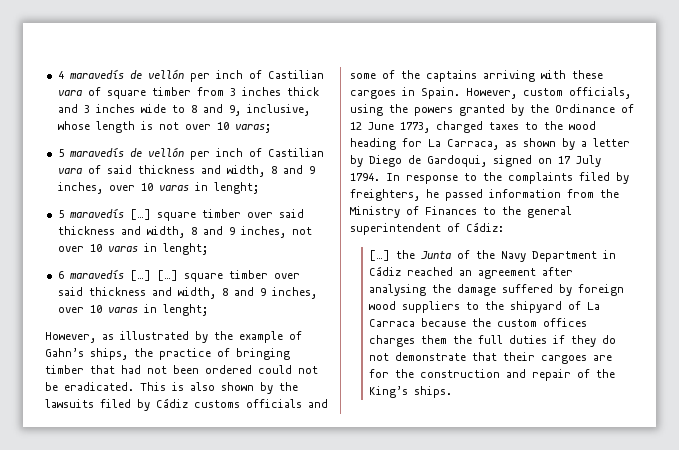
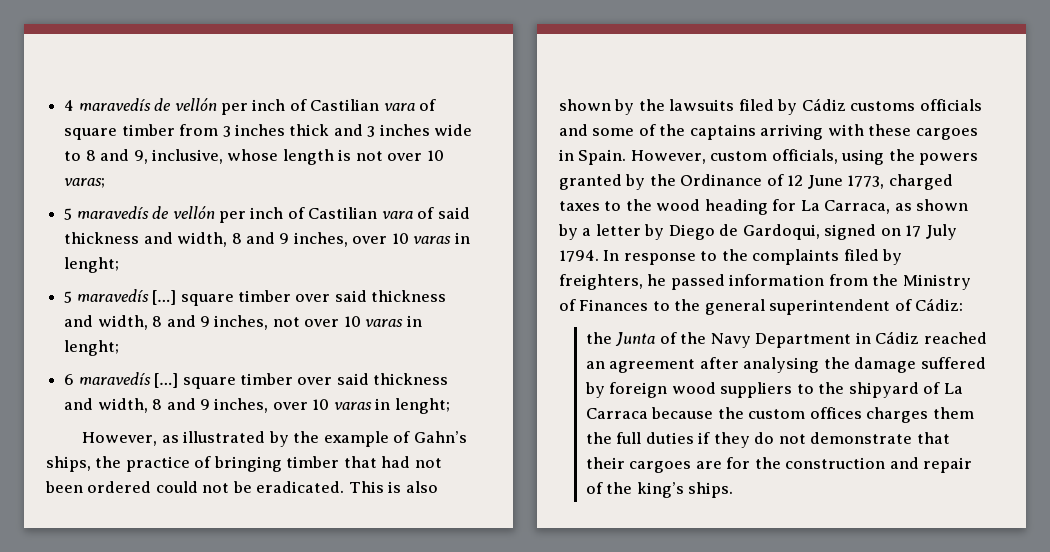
[156,270,178,281] […] -> (179, 380) none
[369,250,391,261] […] -> (964, 304) none
[369,386,409,398] King’s -> [636,482,684,498] king’s

